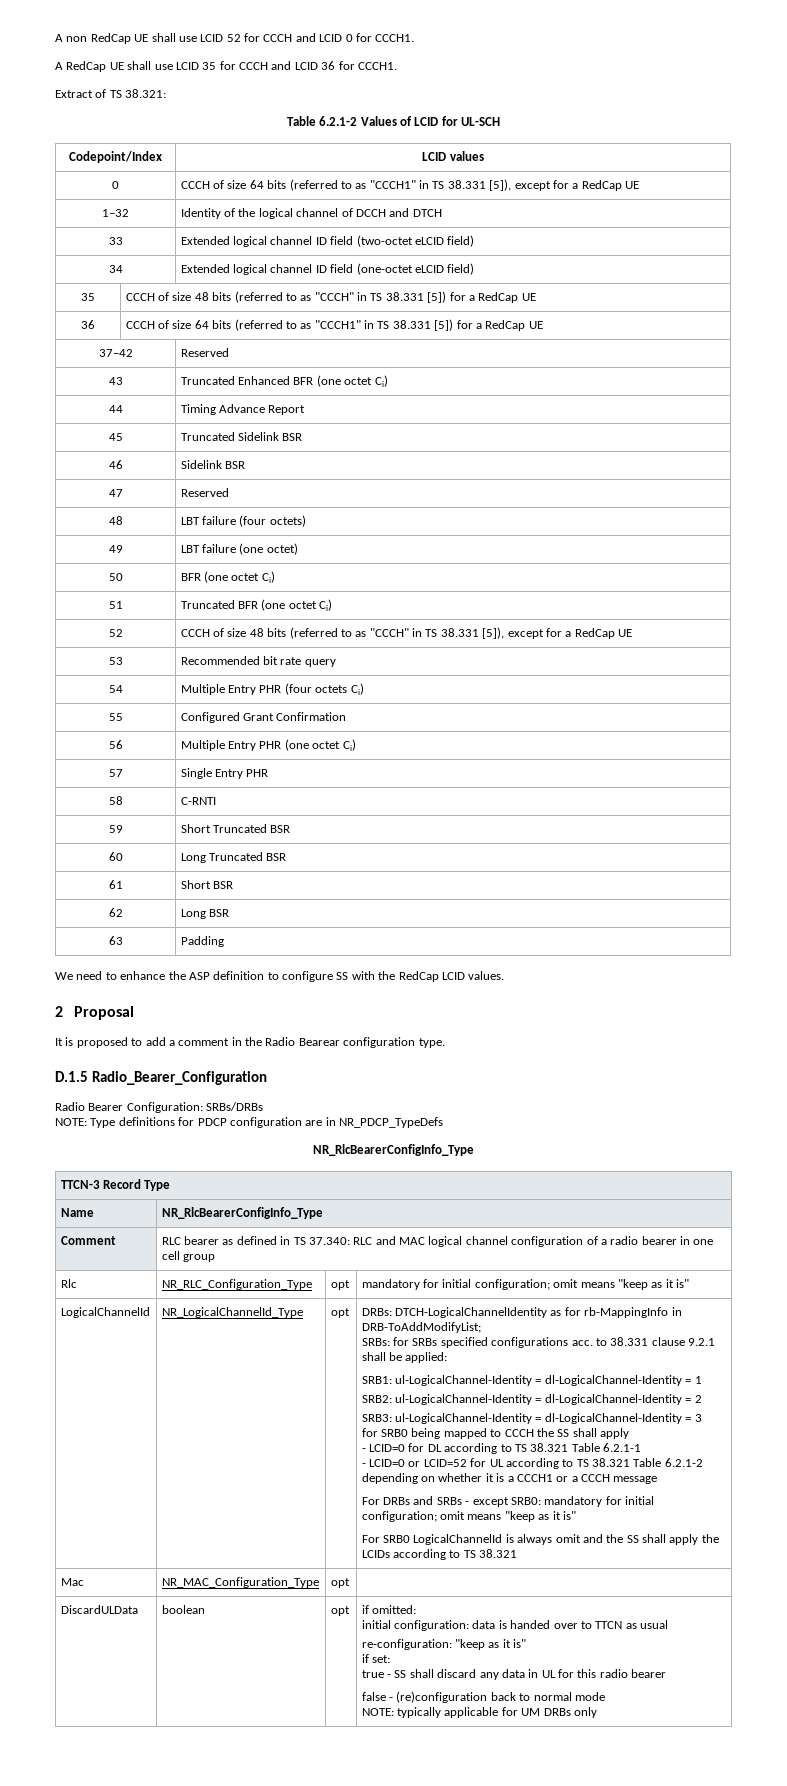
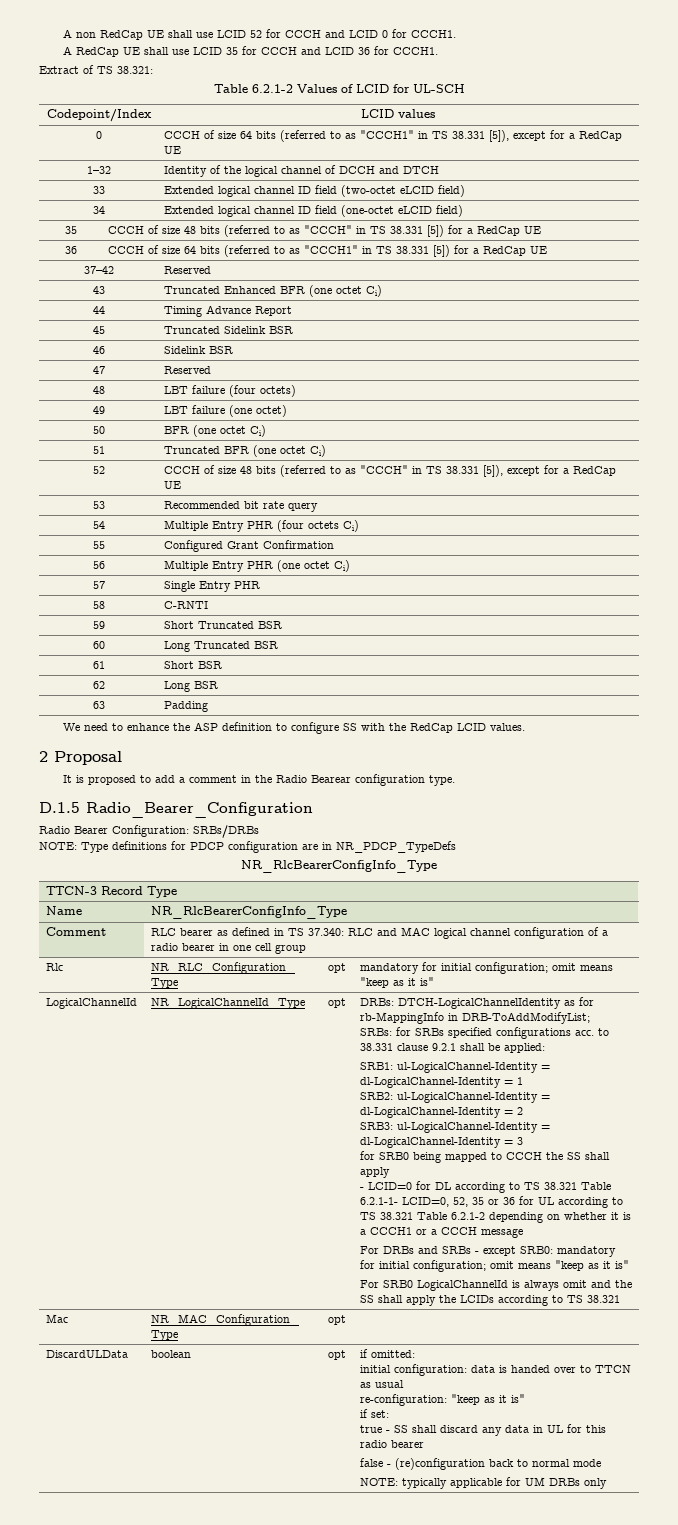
[603,1443,642,1452] [361,1459,467,1467] 6.2.1-1 // - LCID=0 or LCID=52 -> [359,1197,515,1207] 6.2.1-1- LCID=0, 52, 35 or 36

